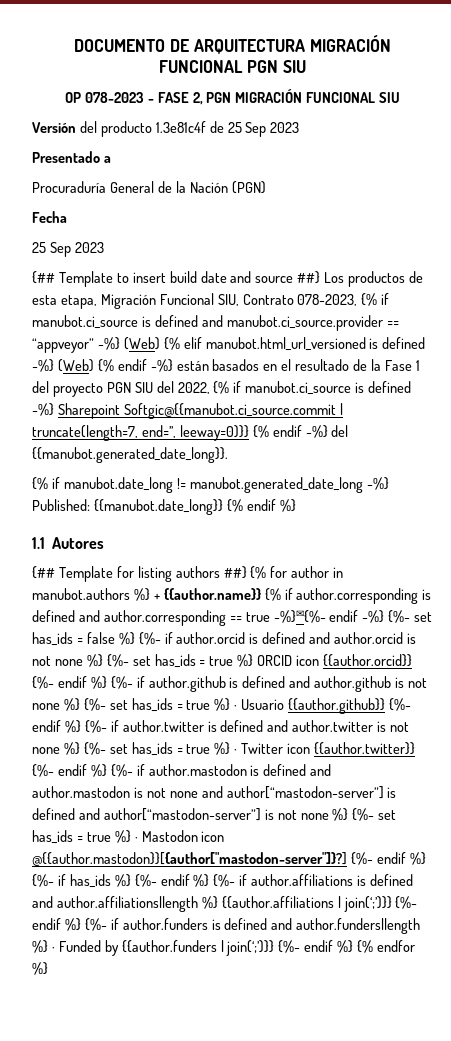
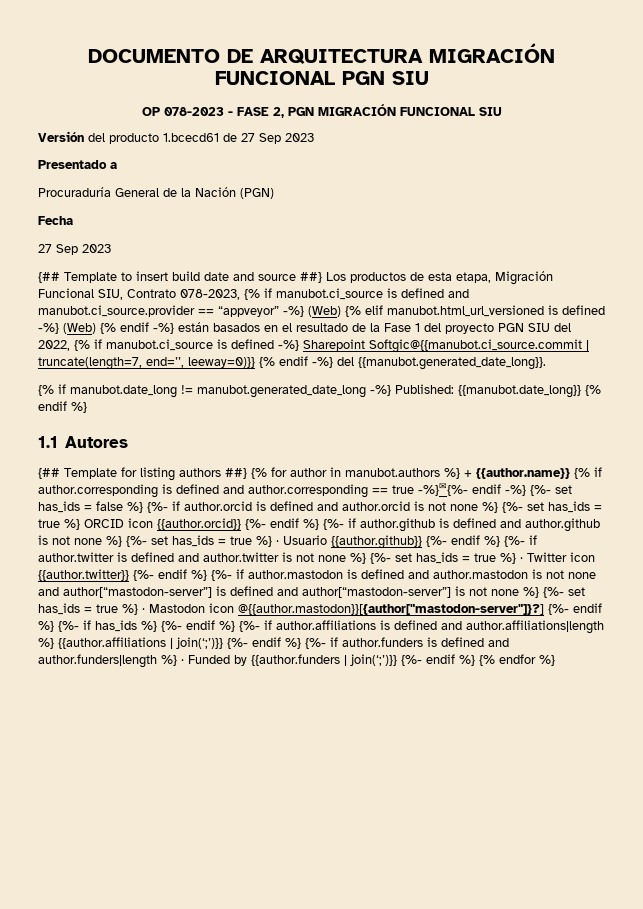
[155,121,242,133] 1.3e81c4f de 25 -> [163,133,255,142] 1.bcecd61 de 27
[32,242,46,253] 25 -> [38,244,52,253] 27

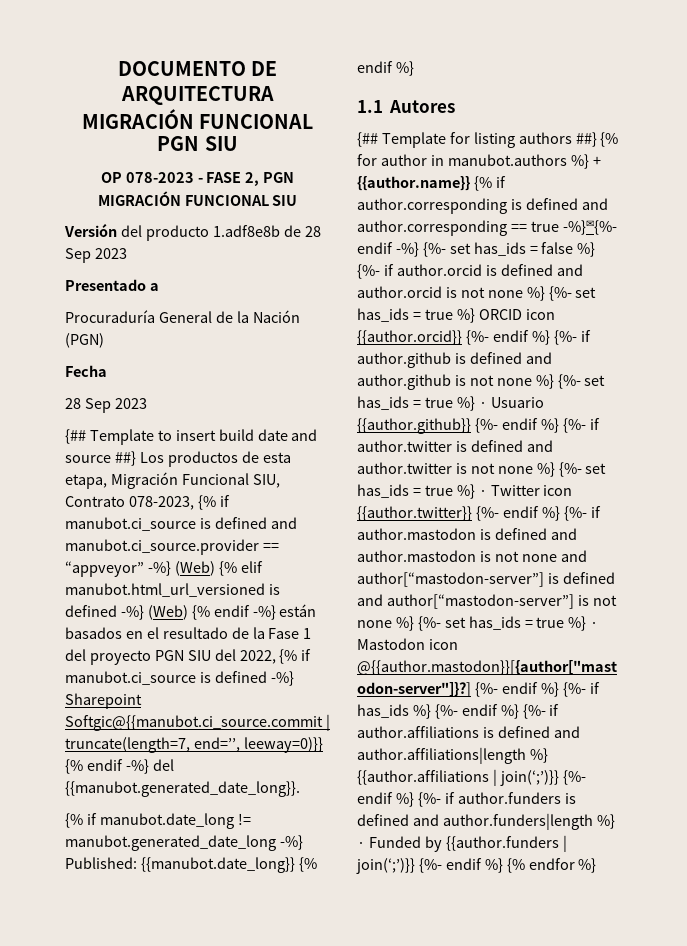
[163,133,255,142] 1.bcecd61 de 27 -> [212,225,321,237] 1.adf8e8b de 28
[38,244,52,253] 27 -> [65,398,81,409] 28

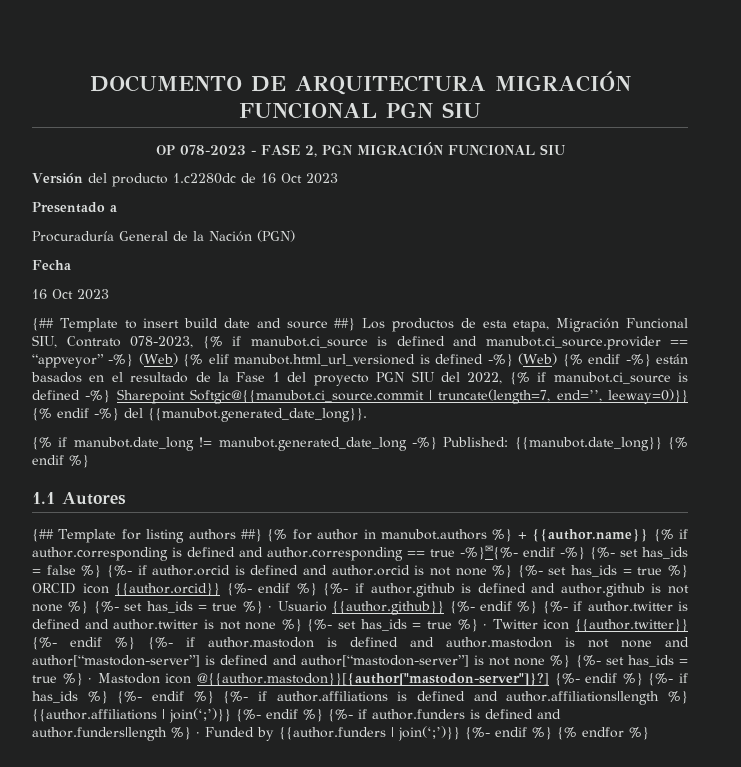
[212,225,321,237] [65,248,91,263] 1.adf8e8b de 28 Sep -> [172,173,302,184] 1.c2280dc de 16 Oct
[65,398,111,413] 28 Sep -> [32,289,73,299] 16 Oct

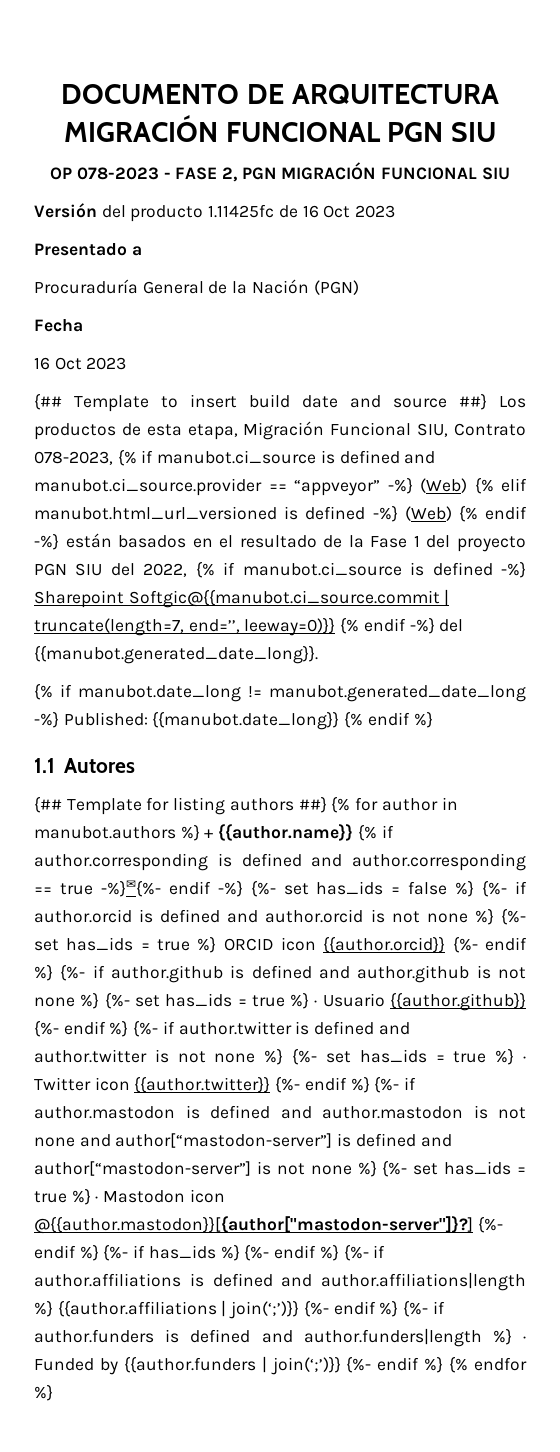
[172,173,236,184] 1.c2280dc -> [208,204,275,218] 1.11425fc

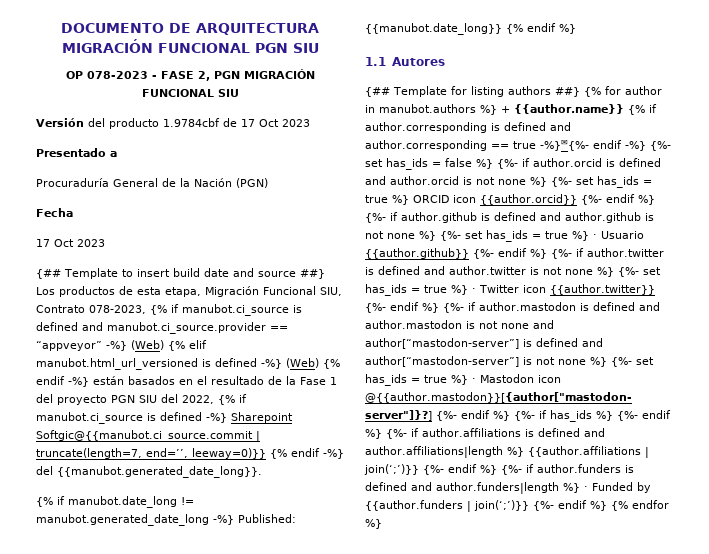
[208,204,319,218] 1.11425fc de 16 -> [163,118,255,127] 1.9784cbf de 17
[34,357,50,370] 16 -> [36,239,50,247] 17

